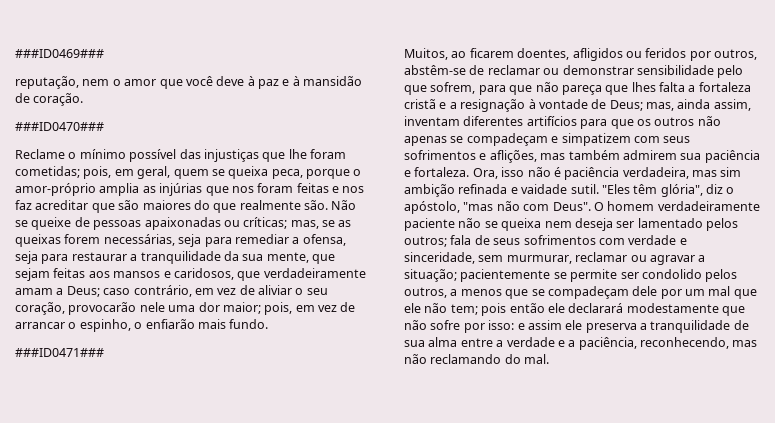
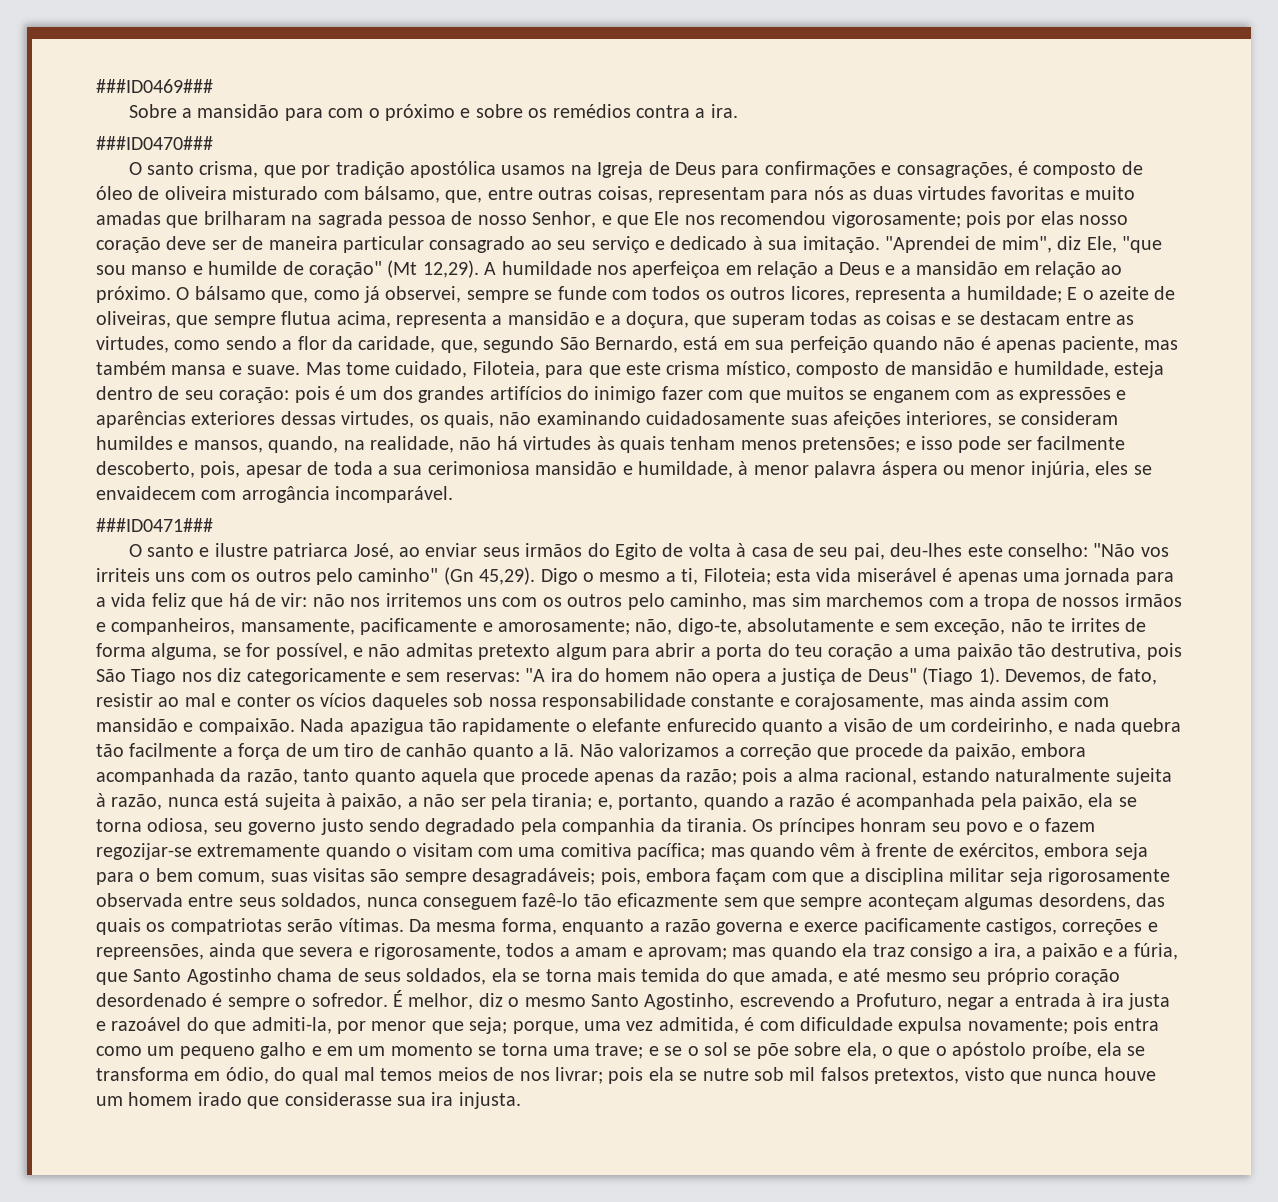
[15,76,363,89] [15,93,84,106] [15,122,104,131] [15,149,346,162] [15,166,362,179] [15,183,365,196] [15,200,357,213] [15,217,352,230] [15,234,346,247] [15,251,335,264] [15,268,366,281] [15,285,328,297] [15,302,356,315] [15,319,269,332] [15,348,104,357] [404,48,757,61] [404,65,744,78] [404,82,751,95] [404,99,751,112] [404,116,721,129] [404,133,691,146] [404,150,760,163] [404,167,742,180] [404,184,735,197] [404,201,760,214] [404,218,738,231] [404,235,687,247] [404,252,706,265] [404,269,738,282] [404,286,757,299] [404,303,745,316] [404,320,749,333] [404,337,758,350] [404,354,550,364] reputação, nem o amor que você deve à paz e à mansidão de coração. // ###ID0470### // Reclame o mínimo possível das injustiças que lhe foram cometidas; pois, em geral, quem se queixa peca, porque o amor-próprio amplia as injúrias que nos foram feitas e nos faz acreditar que são maiores do que realmente são. Não se queixe de pessoas apaixonadas ou críticas; mas, se as queixas forem necessárias, seja para remediar a ofensa, seja para restaurar a tranquilidade da sua mente, que sejam feitas aos mansos e caridosos, que verdadeiramente amam a Deus; caso contrário, em vez de aliviar o seu coração, provocarão nele uma dor maior; pois, em vez de arrancar o espinho, o enfiarão mais fundo. // ###ID0471### // Muitos, ao ficarem doentes, afligidos ou feridos por outros, abstêm-se de reclamar ou demonstrar sensibilidade pelo que sofrem, para que não pareça que lhes falta a fortaleza cristã e a resignação à vontade de Deus; mas, ainda assim, inventam diferentes artifícios para que os outros não apenas se compadeçam e simpatizem com seus sofrimentos e aflições, mas também admirem sua paciência e fortaleza. Ora, isso não é paciência verdadeira, mas sim ambição refinada e vaidade sutil. "Eles têm glória", diz o apóstolo, "mas não com Deus". O homem verdadeiramente paciente não se queixa nem deseja ser lamentado pelos outros; fala de seus sofrimentos com verdade e sinceridade, sem murmurar, reclamar ou agravar a situação; pacientemente se permite ser condolido pelos outros, a menos que se compadeçam dele por um mal que ele não tem; pois então ele declarará modestamente que não sofre por isso: e assim ele preserva a tranquilidade de sua alma entre a verdade e a paciência, reconhecendo, mas não reclamando do mal. -> [128,104,738,121] [96,136,213,150] [128,161,1143,178] [96,186,1136,203] [96,211,1129,228] [96,236,1162,253] [96,260,1123,278] [96,286,1176,303] [96,311,1134,328] [96,336,1178,353] [96,361,1165,378] [96,386,1127,403] [96,411,1119,428] [96,436,1126,453] [96,461,1152,478] [96,486,454,503] [96,518,213,532] [128,543,1169,560] [96,567,1174,585] [96,593,1182,610] [96,618,1146,635] [96,643,1182,660] [96,667,1157,685] [96,693,1109,710] [96,718,1182,735] [96,743,1086,760] [96,768,1172,785] [96,793,1137,810] [96,818,1096,835] [96,843,1148,860] [96,868,1171,885] [96,893,1165,910] [96,918,1158,935] [96,943,1178,960] [96,968,1120,985] [96,990,1170,1010] [96,1017,1159,1034] [96,1042,1146,1059] [96,1067,1156,1084] [96,1092,521,1109] Sobre a mansidão para com o próximo e sobre os remédios contra a ira. // ###ID0470### // O santo crisma, que por tradição apostólica usamos na Igreja de Deus para confirmações e consagrações, é composto de óleo de oliveira misturado com bálsamo, que, entre outras coisas, representam para nós as duas virtudes favoritas e muito amadas que brilharam na sagrada pessoa de nosso Senhor, e que Ele nos recomendou vigorosamente; pois por elas nosso coração deve ser de maneira particular consagrado ao seu serviço e dedicado à sua imitação. "Aprendei de mim", diz Ele, "que sou manso e humilde de coração" (Mt 12,29). A humildade nos aperfeiçoa em relação a Deus e a mansidão em relação ao próximo. O bálsamo que, como já observei, sempre se funde com todos os outros licores, representa a humildade; E o azeite de oliveiras, que sempre flutua acima, representa a mansidão e a doçura, que superam todas as coisas e se destacam entre as virtudes, como sendo a flor da caridade, que, segundo São Bernardo, está em sua perfeição quando não é apenas paciente, mas também mansa e suave. Mas tome cuidado, Filoteia, para que este crisma místico, composto de mansidão e humildade, esteja dentro de seu coração: pois é um dos grandes artifícios do inimigo fazer com que muitos se enganem com as expressões e aparências exteriores dessas virtudes, os quais, não examinando cuidadosamente suas afeições interiores, se consideram humildes e mansos, quando, na realidade, não há virtudes às quais tenham menos pretensões; e isso pode ser facilmente descoberto, pois, apesar de toda a sua cerimoniosa mansidão e humildade, à menor palavra áspera ou menor injúria, eles se envaidecem com arrogância incomparável. // ###ID0471### // O santo e ilustre patriarca José, ao enviar seus irmãos do Egito de volta à casa de seu pai, deu-lhes este conselho: "Não vos irriteis uns com os outros pelo caminho" (Gn 45,29). Digo o mesmo a ti, Filoteia; esta vida miserável é apenas uma jornada para a vida feliz que há de vir: não nos irritemos uns com os outros pelo caminho, mas sim marchemos com a tropa de nossos irmãos e companheiros, mansamente, pacificamente e amorosamente; não, digo-te, absolutamente e sem exceção, não te irrites de forma alguma, se for possível, e não admitas pretexto algum para abrir a porta do teu coração a uma paixão tão destrutiva, pois São Tiago nos diz categoricamente e sem reservas: "A ira do homem não opera a justiça de Deus" (Tiago 1). Devemos, de fato, resistir ao mal e conter os vícios daqueles sob nossa responsabilidade constante e corajosamente, mas ainda assim com mansidão e compaixão. Nada apazigua tão rapidamente o elefante enfurecido quanto a visão de um cordeirinho, e nada quebra tão facilmente a força de um tiro de canhão quanto a lã. Não valorizamos a correção que procede da paixão, embora acompanhada da razão, tanto quanto aquela que procede apenas da razão; pois a alma racional, estando naturalmente sujeita à razão, nunca está sujeita à paixão, a não ser pela tirania; e, portanto, quando a razão é acompanhada pela paixão, ela se torna odiosa, seu governo justo sendo degradado pela companhia da tirania. Os príncipes honram seu povo e o fazem regozijar-se extremamente quando o visitam com uma comitiva pacífica; mas quando vêm à frente de exércitos, embora seja para o bem comum, suas visitas são sempre desagradáveis; pois, embora façam com que a disciplina militar seja rigorosamente observada entre seus soldados, nunca conseguem fazê-lo tão eficazmente sem que sempre aconteçam algumas desordens, das quais os compatriotas serão vítimas. Da mesma forma, enquanto a razão governa e exerce pacificamente castigos, correções e repreensões, ainda que severa e rigorosamente, todos a amam e aprovam; mas quando ela traz consigo a ira, a paixão e a fúria, que Santo Agostinho chama de seus soldados, ela se torna mais temida do que amada, e até mesmo seu próprio coração desordenado é sempre o sofredor. É melhor, diz o mesmo Santo Agostinho, escrevendo a Profuturo, negar a entrada à ira justa e razoável do que admiti-la, por menor que seja; porque, uma vez admitida, é com dificuldade expulsa novamente; pois entra como um pequeno galho e em um momento se torna uma trave; e se o sol se põe sobre ela, o que o apóstolo proíbe, ela se transforma em ódio, do qual mal temos meios de nos livrar; pois ela se nutre sob mil falsos pretextos, visto que nunca houve um homem irado que considerasse sua ira injusta.

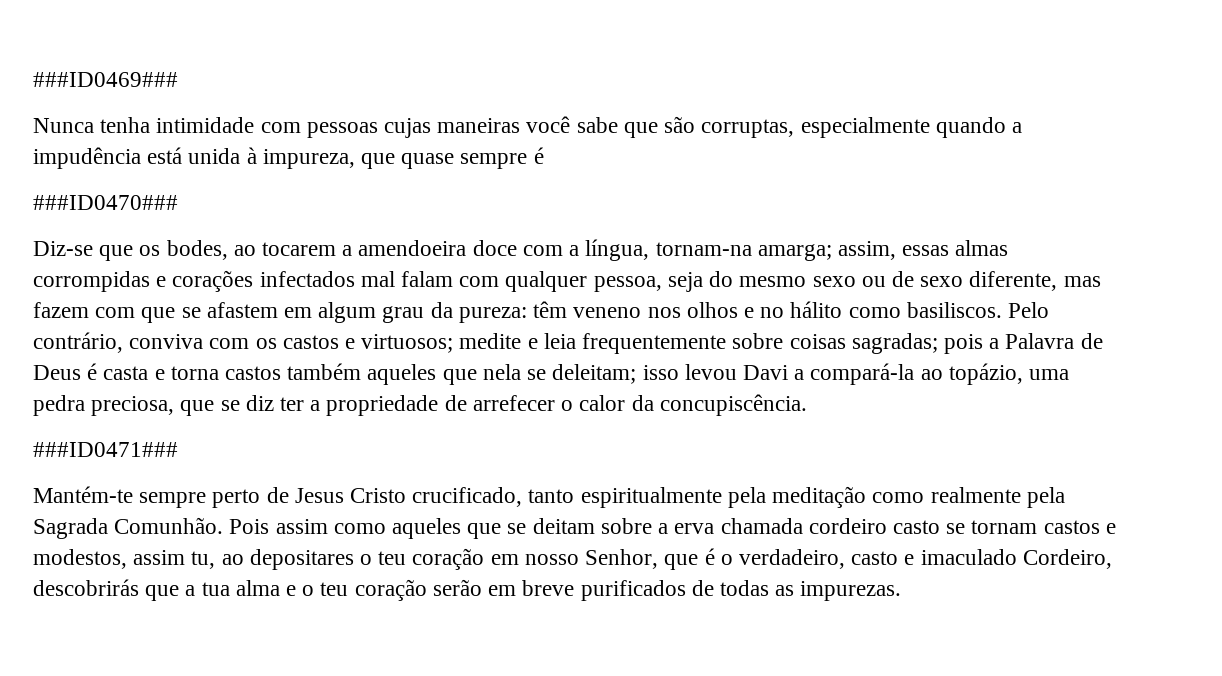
[128,104,738,121] [96,136,213,150] [128,161,1143,178] [96,186,1136,203] [96,211,1129,228] [96,236,1162,253] [96,260,1123,278] [96,286,1176,303] [96,311,1134,328] [96,336,1178,353] [96,361,1165,378] [96,386,1127,403] [96,411,1119,428] [96,436,1126,453] [96,461,1152,478] [96,486,454,503] [96,518,213,532] [128,543,1169,560] [96,567,1174,585] [96,593,1182,610] [96,618,1146,635] [96,643,1182,660] [96,667,1157,685] [96,693,1109,710] [96,718,1182,735] [96,743,1086,760] [96,768,1172,785] [96,793,1137,810] [96,818,1096,835] [96,843,1148,860] [96,868,1171,885] [96,893,1165,910] [96,918,1158,935] [96,943,1178,960] [96,968,1120,985] [96,990,1170,1010] [96,1017,1159,1034] [96,1042,1146,1059] [96,1067,1156,1084] [96,1092,521,1109] Sobre a mansidão para com o próximo e sobre os remédios contra a ira. // ###ID0470### // O santo crisma, que por tradição apostólica usamos na Igreja de Deus para confirmações e consagrações, é composto de óleo de oliveira misturado com bálsamo, que, entre outras coisas, representam para nós as duas virtudes favoritas e muito amadas que brilharam na sagrada pessoa de nosso Senhor, e que Ele nos recomendou vigorosamente; pois por elas nosso coração deve ser de maneira particular consagrado ao seu serviço e dedicado à sua imitação. "Aprendei de mim", diz Ele, "que sou manso e humilde de coração" (Mt 12,29). A humildade nos aperfeiçoa em relação a Deus e a mansidão em relação ao próximo. O bálsamo que, como já observei, sempre se funde com todos os outros licores, representa a humildade; E o azeite de oliveiras, que sempre flutua acima, representa a mansidão e a doçura, que superam todas as coisas e se destacam entre as virtudes, como sendo a flor da caridade, que, segundo São Bernardo, está em sua perfeição quando não é apenas paciente, mas também mansa e suave. Mas tome cuidado, Filoteia, para que este crisma místico, composto de mansidão e humildade, esteja dentro de seu coração: pois é um dos grandes artifícios do inimigo fazer com que muitos se enganem com as expressões e aparências exteriores dessas virtudes, os quais, não examinando cuidadosamente suas afeições interiores, se consideram humildes e mansos, quando, na realidade, não há virtudes às quais tenham menos pretensões; e isso pode ser facilmente descoberto, pois, apesar de toda a sua cerimoniosa mansidão e humildade, à menor palavra áspera ou menor injúria, eles se envaidecem com arrogância incomparável. // ###ID0471### // O santo e ilustre patriarca José, ao enviar seus irmãos do Egito de volta à casa de seu pai, deu-lhes este conselho: "Não vos irriteis uns com os outros pelo caminho" (Gn 45,29). Digo o mesmo a ti, Filoteia; esta vida miserável é apenas uma jornada para a vida feliz que há de vir: não nos irritemos uns com os outros pelo caminho, mas sim marchemos com a tropa de nossos irmãos e companheiros, mansamente, pacificamente e amorosamente; não, digo-te, absolutamente e sem exceção, não te irrites de forma alguma, se for possível, e não admitas pretexto algum para abrir a porta do teu coração a uma paixão tão destrutiva, pois São Tiago nos diz categoricamente e sem reservas: "A ira do homem não opera a justiça de Deus" (Tiago 1). Devemos, de fato, resistir ao mal e conter os vícios daqueles sob nossa responsabilidade constante e corajosamente, mas ainda assim com mansidão e compaixão. Nada apazigua tão rapidamente o elefante enfurecido quanto a visão de um cordeirinho, e nada quebra tão facilmente a força de um tiro de canhão quanto a lã. Não valorizamos a correção que procede da paixão, embora acompanhada da razão, tanto quanto aquela que procede apenas da razão; pois a alma racional, estando naturalmente sujeita à razão, nunca está sujeita à paixão, a não ser pela tirania; e, portanto, quando a razão é acompanhada pela paixão, ela se torna odiosa, seu governo justo sendo degradado pela companhia da tirania. Os príncipes honram seu povo e o fazem regozijar-se extremamente quando o visitam com uma comitiva pacífica; mas quando vêm à frente de exércitos, embora seja para o bem comum, suas visitas são sempre desagradáveis; pois, embora façam com que a disciplina militar seja rigorosamente observada entre seus soldados, nunca conseguem fazê-lo tão eficazmente sem que sempre aconteçam algumas desordens, das quais os compatriotas serão vítimas. Da mesma forma, enquanto a razão governa e exerce pacificamente castigos, correções e repreensões, ainda que severa e rigorosamente, todos a amam e aprovam; mas quando ela traz consigo a ira, a paixão e a fúria, que Santo Agostinho chama de seus soldados, ela se torna mais temida do que amada, e até mesmo seu próprio coração desordenado é sempre o sofredor. É melhor, diz o mesmo Santo Agostinho, escrevendo a Profuturo, negar a entrada à ira justa e razoável do que admiti-la, por menor que seja; porque, uma vez admitida, é com dificuldade expulsa novamente; pois entra como um pequeno galho e em um momento se torna uma trave; e se o sol se põe sobre ela, o que o apóstolo proíbe, ela se transforma em ódio, do qual mal temos meios de nos livrar; pois ela se nutre sob mil falsos pretextos, visto que nunca houve um homem irado que considerasse sua ira injusta. -> [33,116,1022,138] [33,147,544,169] [33,195,178,210] [33,239,1009,261] [33,270,1101,292] [33,301,1049,323] [33,332,1103,354] [33,363,1069,385] [33,394,807,416] [33,442,178,457] [33,486,1065,508] [33,517,1116,539] [33,548,1112,570] [33,579,902,601] Nunca tenha intimidade com pessoas cujas maneiras você sabe que são corruptas, especialmente quando a impudência está unida à impureza, que quase sempre é // ###ID0470### // Diz-se que os bodes, ao tocarem a amendoeira doce com a língua, tornam-na amarga; assim, essas almas corrompidas e corações infectados mal falam com qualquer pessoa, seja do mesmo sexo ou de sexo diferente, mas fazem com que se afastem em algum grau da pureza: têm veneno nos olhos e no hálito como basiliscos. Pelo contrário, conviva com os castos e virtuosos; medite e leia frequentemente sobre coisas sagradas; pois a Palavra de Deus é casta e torna castos também aqueles que nela se deleitam; isso levou Davi a compará-la ao topázio, uma pedra preciosa, que se diz ter a propriedade de arrefecer o calor da concupiscência. // ###ID0471### // Mantém-te sempre perto de Jesus Cristo crucificado, tanto espiritualmente pela meditação como realmente pela Sagrada Comunhão. Pois assim como aqueles que se deitam sobre a erva chamada cordeiro casto se tornam castos e modestos, assim tu, ao depositares o teu coração em nosso Senhor, que é o verdadeiro, casto e imaculado Cordeiro, descobrirás que a tua alma e o teu coração serão em breve purificados de todas as impurezas.

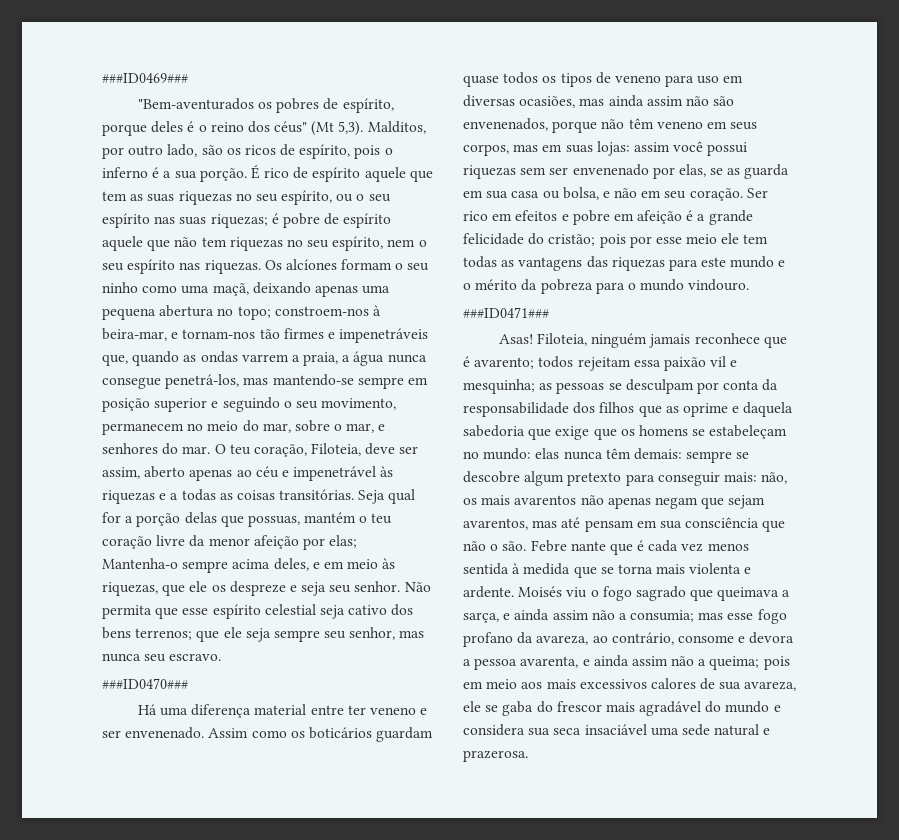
[33,116,1022,138] [33,147,544,169] [33,195,178,210] [33,239,1009,261] [33,270,1101,292] [33,301,1049,323] [33,332,1103,354] [33,363,1069,385] [33,394,807,416] [33,442,178,457] [33,486,1065,508] [33,517,1116,539] [33,548,1112,570] [33,579,902,601] Nunca tenha intimidade com pessoas cujas maneiras você sabe que são corruptas, especialmente quando a impudência está unida à impureza, que quase sempre é // ###ID0470### // Diz-se que os bodes, ao tocarem a amendoeira doce com a língua, tornam-na amarga; assim, essas almas corrompidas e corações infectados mal falam com qualquer pessoa, seja do mesmo sexo ou de sexo diferente, mas fazem com que se afastem em algum grau da pureza: têm veneno nos olhos e no hálito como basiliscos. Pelo contrário, conviva com os castos e virtuosos; medite e leia frequentemente sobre coisas sagradas; pois a Palavra de Deus é casta e torna castos também aqueles que nela se deleitam; isso levou Davi a compará-la ao topázio, uma pedra preciosa, que se diz ter a propriedade de arrefecer o calor da concupiscência. // ###ID0471### // Mantém-te sempre perto de Jesus Cristo crucificado, tanto espiritualmente pela meditação como realmente pela Sagrada Comunhão. Pois assim como aqueles que se deitam sobre a erva chamada cordeiro casto se tornam castos e modestos, assim tu, ao depositares o teu coração em nosso Senhor, que é o verdadeiro, casto e imaculado Cordeiro, descobrirás que a tua alma e o teu coração serão em breve purificados de todas as impurezas. -> [137,98,394,113] [102,121,426,136] [102,144,393,159] [102,165,433,182] [102,190,391,205] [102,213,392,228] [102,236,427,251] [102,259,430,274] [102,282,391,297] [102,305,381,320] [102,328,429,343] [102,351,427,366] [102,374,428,389] [102,397,397,412] [102,420,386,435] [102,443,419,457] [102,466,394,481] [102,489,416,504] [102,512,393,527] [102,535,358,550] [102,558,396,573] [102,581,431,596] [102,604,414,619] [102,627,425,642] [102,653,222,662] [102,678,188,689] [137,704,428,718] [102,727,434,742] [463,72,744,87] [463,95,735,108] [463,118,758,133] [463,141,748,156] [463,164,790,179] [463,187,768,201] [463,210,753,225] [463,233,769,248] [463,256,786,271] [463,279,750,294] [463,307,549,318] [498,333,787,348] [463,356,738,371] [463,379,779,394] [463,402,794,417] [463,425,788,440] [463,448,750,463] [463,471,788,486] [463,495,766,509] [463,517,786,532] [463,540,749,555] [463,563,752,578] [463,586,791,601] [463,609,787,624] [463,632,795,647] [463,655,790,670] [463,678,797,691] [463,701,781,716] [463,724,771,736] [463,750,528,762] "Bem-aventurados os pobres de espírito, porque deles é o reino dos céus" (Mt 5,3). Malditos, por outro lado, são os ricos de espírito, pois o inferno é a sua porção. É rico de espírito aquele que tem as suas riquezas no seu espírito, ou o seu espírito nas suas riquezas; é pobre de espírito aquele que não tem riquezas no seu espírito, nem o seu espírito nas riquezas. Os alcíones formam o seu ninho como uma maçã, deixando apenas uma pequena abertura no topo; constroem-nos à beira-mar, e tornam-nos tão firmes e impenetráveis que, quando as ondas varrem a praia, a água nunca consegue penetrá-los, mas mantendo-se sempre em posição superior e seguindo o seu movimento, permanecem no meio do mar, sobre o mar, e senhores do mar. O teu coração, Filoteia, deve ser assim, aberto apenas ao céu e impenetrável às riquezas e a todas as coisas transitórias. Seja qual for a porção delas que possuas, mantém o teu coração livre da menor afeição por elas; Mantenha-o sempre acima deles, e em meio às riquezas, que ele os despreze e seja seu senhor. Não permita que esse espírito celestial seja cativo dos bens terrenos; que ele seja sempre seu senhor, mas nunca seu escravo. // ###ID0470### // Há uma diferença material entre ter veneno e ser envenenado. Assim como os boticários guardam quase todos os tipos de veneno para uso em diversas ocasiões, mas ainda assim não são envenenados, porque não têm veneno em seus corpos, mas em suas lojas: assim você possui riquezas sem ser envenenado por elas, se as guarda em sua casa ou bolsa, e não em seu coração. Ser rico em efeitos e pobre em afeição é a grande felicidade do cristão; pois por esse meio ele tem todas as vantagens das riquezas para este mundo e o mérito da pobreza para o mundo vindouro. // ###ID0471### // Asas! Filoteia, ninguém jamais reconhece que é avarento; todos rejeitam essa paixão vil e mesquinha; as pessoas se desculpam por conta da responsabilidade dos filhos que as oprime e daquela sabedoria que exige que os homens se estabeleçam no mundo: elas nunca têm demais: sempre se descobre algum pretexto para conseguir mais: não, os mais avarentos não apenas negam que sejam avarentos, mas até pensam em sua consciência que não o são. Febre nante que é cada vez menos sentida à medida que se torna mais violenta e ardente. Moisés viu o fogo sagrado que queimava a sarça, e ainda assim não a consumia; mas esse fogo profano da avareza, ao contrário, consome e devora a pessoa avarenta, e ainda assim não a queima; pois em meio aos mais excessivos calores de sua avareza, ele se gaba do frescor mais agradável do mundo e considera sua seca insaciável uma sede natural e prazerosa.

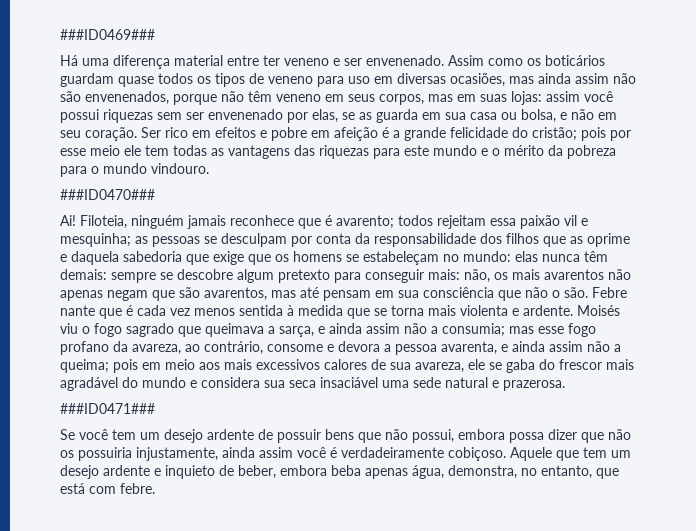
[137,98,394,113] [102,121,426,136] [102,144,393,159] [102,165,433,182] [102,190,391,205] [102,213,392,228] [102,236,427,251] [102,259,430,274] [102,282,391,297] [102,305,381,320] [102,328,429,343] [102,351,427,366] [102,374,428,389] [102,397,397,412] [102,420,386,435] [102,443,419,457] [102,466,394,481] [102,489,416,504] [102,512,393,527] [102,535,358,550] [102,558,396,573] [102,581,431,596] [102,604,414,619] [102,627,425,642] [102,653,222,662] [102,678,188,689] // "Bem-aventurados os pobres de espírito, porque deles é o reino dos céus" (Mt 5,3). Malditos, por outro lado, são os ricos de espírito, pois o inferno é a sua porção. É rico de espírito aquele que tem as suas riquezas no seu espírito, ou o seu espírito nas suas riquezas; é pobre de espírito aquele que não tem riquezas no seu espírito, nem o seu espírito nas riquezas. Os alcíones formam o seu ninho como uma maçã, deixando apenas uma pequena abertura no topo; constroem-nos à beira-mar, e tornam-nos tão firmes e impenetráveis que, quando as ondas varrem a praia, a água nunca consegue penetrá-los, mas mantendo-se sempre em posição superior e seguindo o seu movimento, permanecem no meio do mar, sobre o mar, e senhores do mar. O teu coração, Filoteia, deve ser assim, aberto apenas ao céu e impenetrável às riquezas e a todas as coisas transitórias. Seja qual for a porção delas que possuas, mantém o teu coração livre da menor afeição por elas; Mantenha-o sempre acima deles, e em meio às riquezas, que ele os despreze e seja seu senhor. Não permita que esse espírito celestial seja cativo dos bens terrenos; que ele seja sempre seu senhor, mas nunca seu escravo. // ###ID0470### -> (155, 34) none
[463,307,549,318] [498,334,533,344] ###ID0471### // Asas! -> [60,189,155,200] [60,215,76,226] ###ID0470### // Ai!
[728,495,766,509] sejam -> [179,287,200,298] são
(528, 756) none -> [60,403,155,414] [60,429,631,443] [60,447,631,461] [60,465,619,479] [60,483,155,494] // ###ID0471### // Se você tem um desejo ardente de possuir bens que não possui, embora possa dizer que não os possuiria injustamente, ainda assim você é verdadeiramente cobiçoso. Aquele que tem um desejo ardente e inquieto de beber, embora beba apenas água, demonstra, no entanto, que está com febre.

